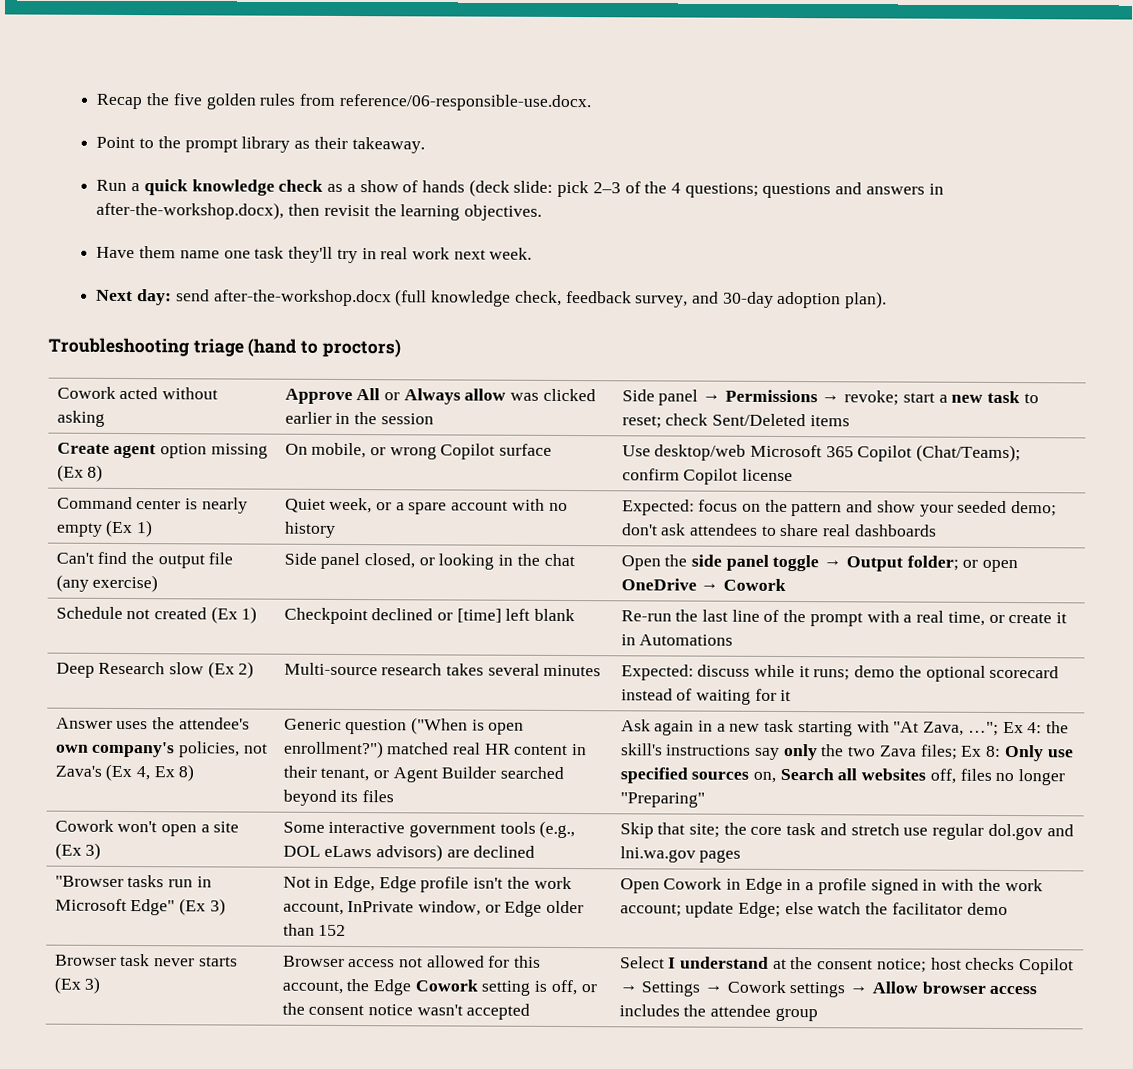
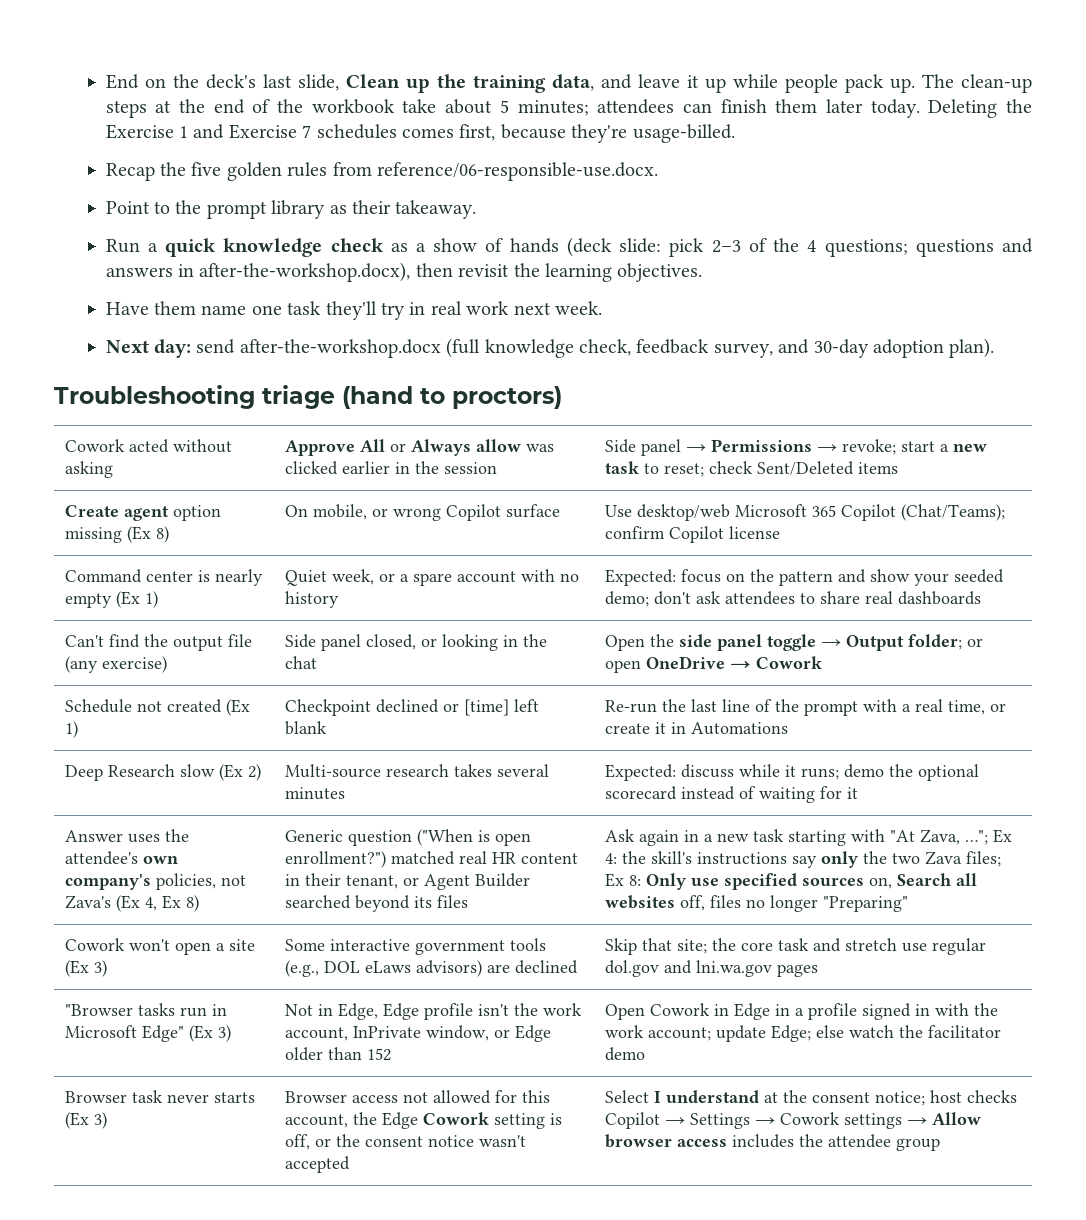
(96, 101) none -> [105,74,1032,93] [105,99,1033,118] [105,124,735,143] End on the deck's last slide, Clean up the training data, and leave it up while people pack up. The clean-up steps at the end of the workbook take about 5 minutes; attendees can finish them later today. Deleting the Exercise 1 and Exercise 7 schedules comes first, because they're usage-billed. //

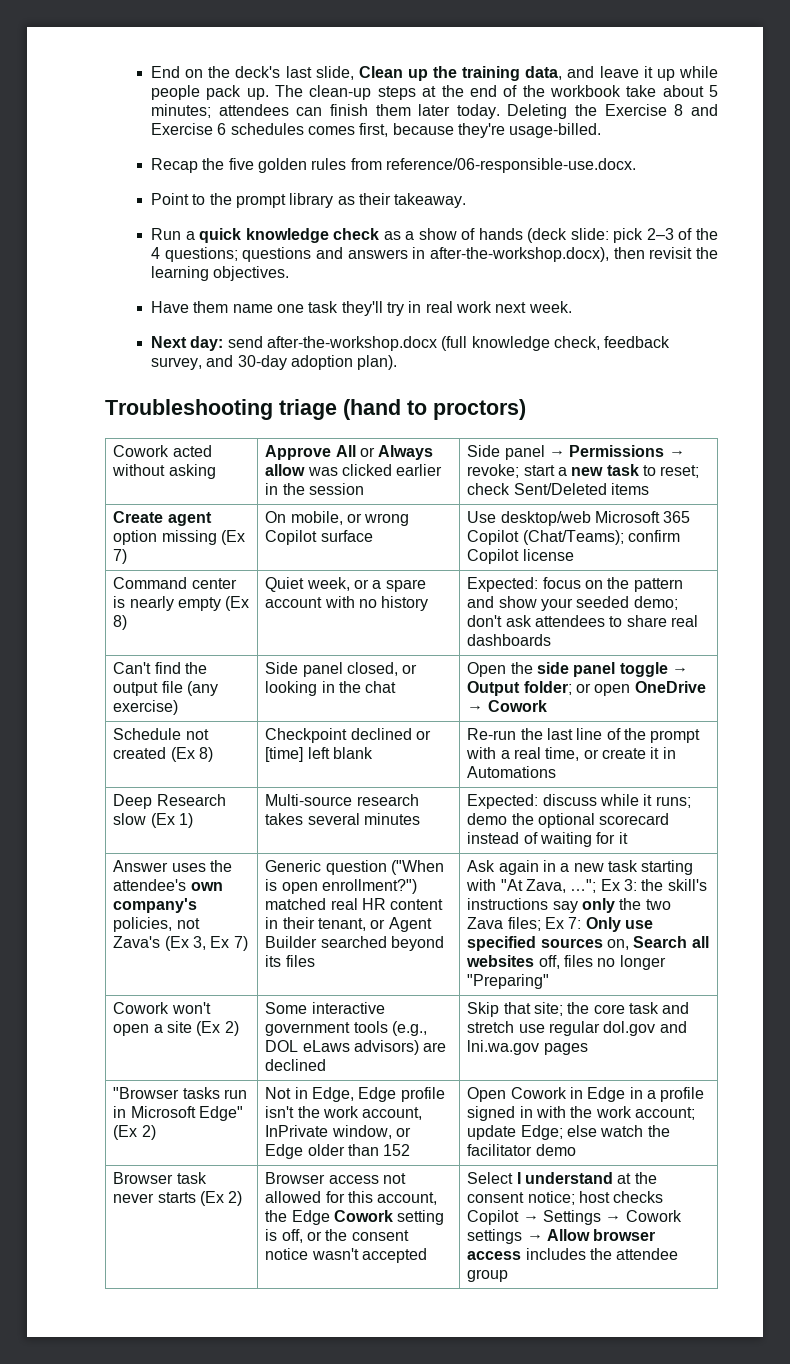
[179,126,189,138] 1 -> [674,104,684,116] 8
[302,125,312,138] 7 -> [217,123,227,135] 6
[156,526,170,543] 8) -> [113,549,128,564] 7)
[145,591,159,608] 1) -> [113,615,128,630] 8)
[65,721,79,738] 1) -> [198,747,213,762] 8)
[248,764,262,781] 2) -> [178,813,193,828] 1)
[145,895,200,912] 4, Ex 8) -> [192,936,248,951] 3, Ex 7)
[605,853,618,864] 4: -> [623,879,637,891] 3:
[629,875,642,886] 8: -> [568,917,582,929] 7:
[94,960,108,977] 3) -> [224,1021,239,1036] 2)
[218,1025,232,1042] 3) -> [141,1125,156,1140] 2)
[94,1112,108,1129] 3) -> [228,1191,243,1206] 2)

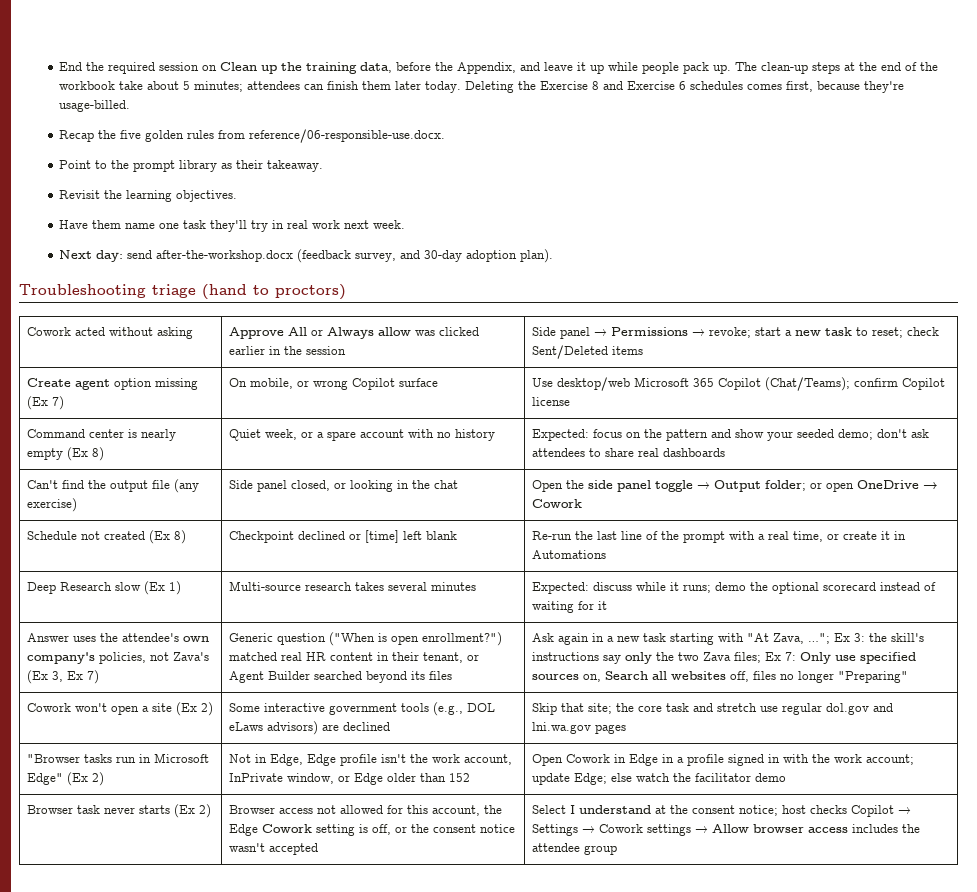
[185,66,354,80] on the deck's last slide, -> [86,62,218,74] the required session on
(563, 73) none -> [396,62,517,74] before the Appendix,
[151,228,719,243] [151,247,693,262] Run a quick knowledge check as a show of hands (deck slide: pick 2–3 of the 4 questions; questions and answers in after-the-workshop.docx), then revisit -> [59,190,101,199] Revisit
[441,336,671,351] (full knowledge check, feedback -> [297,249,352,263] (feedback

